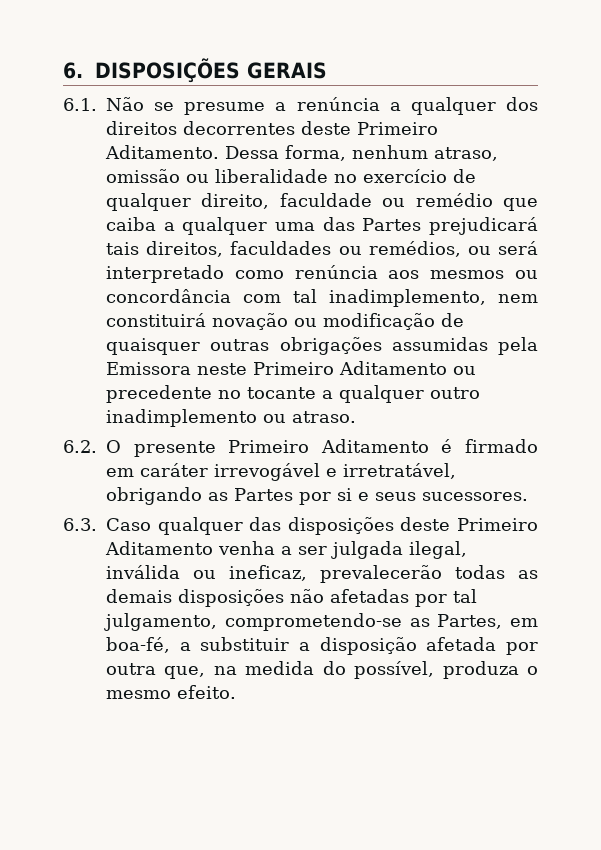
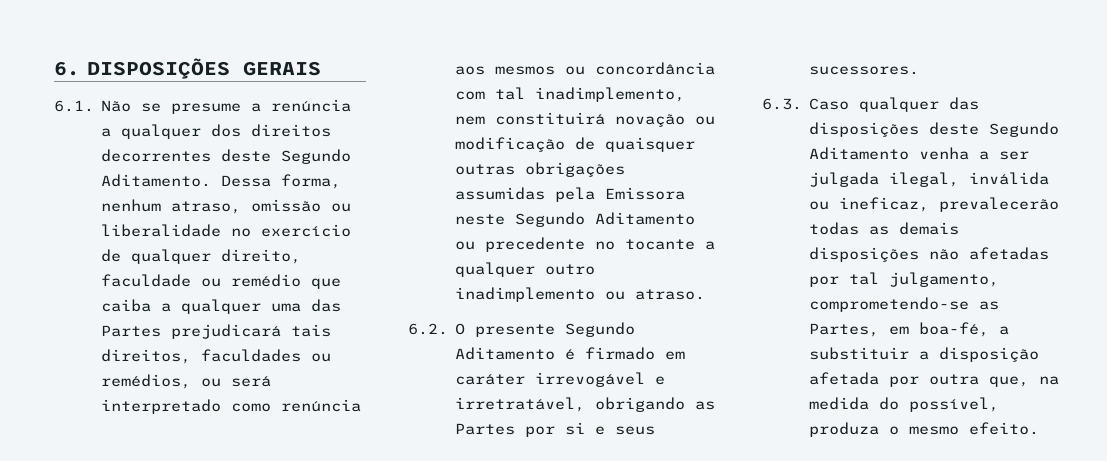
[357,122,438,135] Primeiro -> [281,149,352,164] Segundo
[253,362,334,375] Primeiro -> [515,212,586,227] Segundo
[228,440,310,453] Primeiro -> [565,322,636,337] Segundo
[457,518,538,531] Primeiro -> [989,122,1060,137] Segundo

